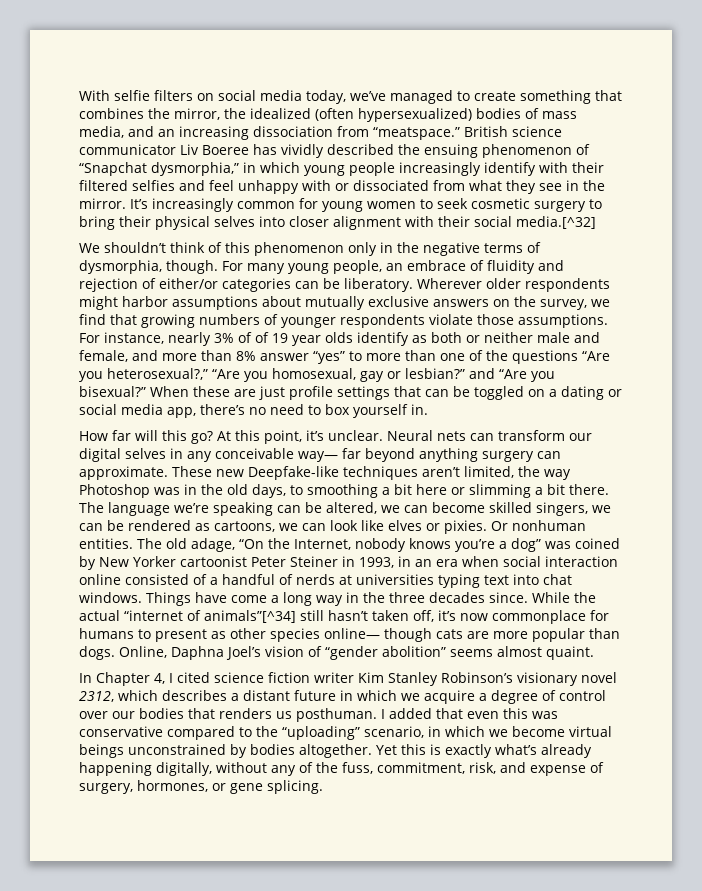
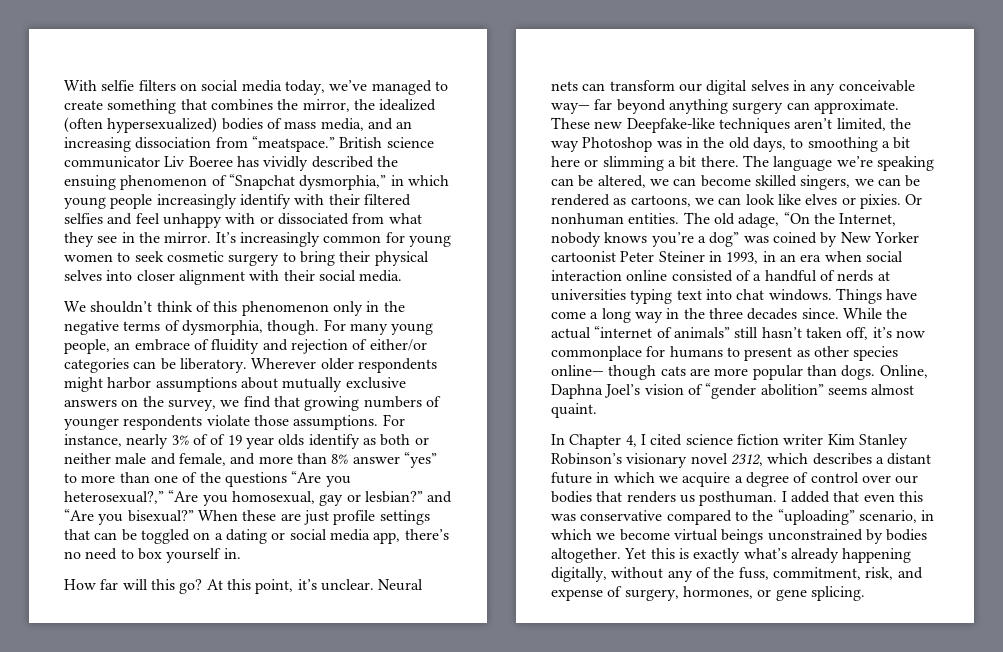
[516,216,596,229] media.[^32] -> [359,270,403,282] media.
[204,610,296,623] animals”[^34] -> [673,327,730,338] animals”

